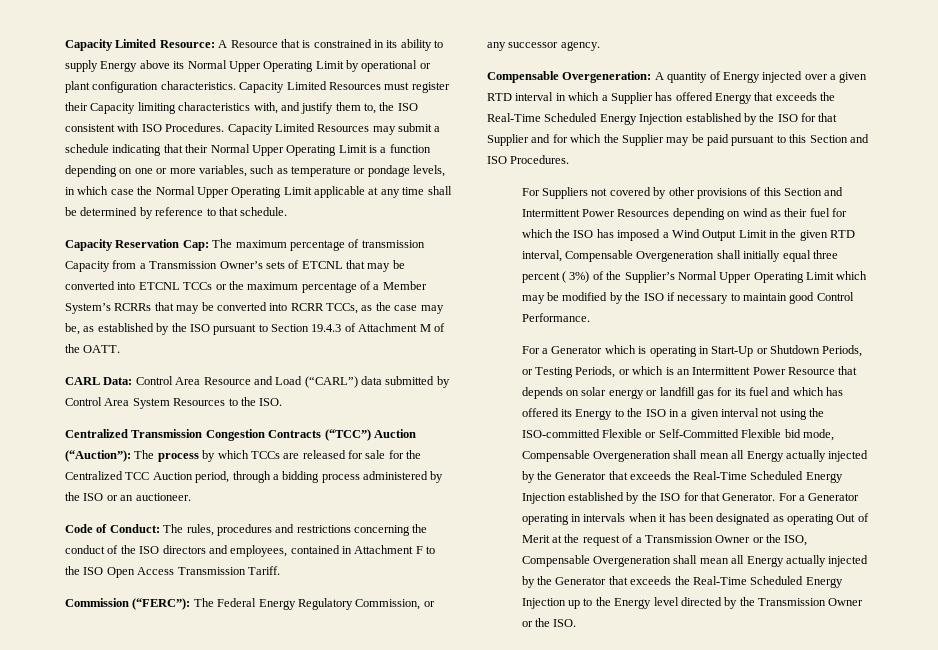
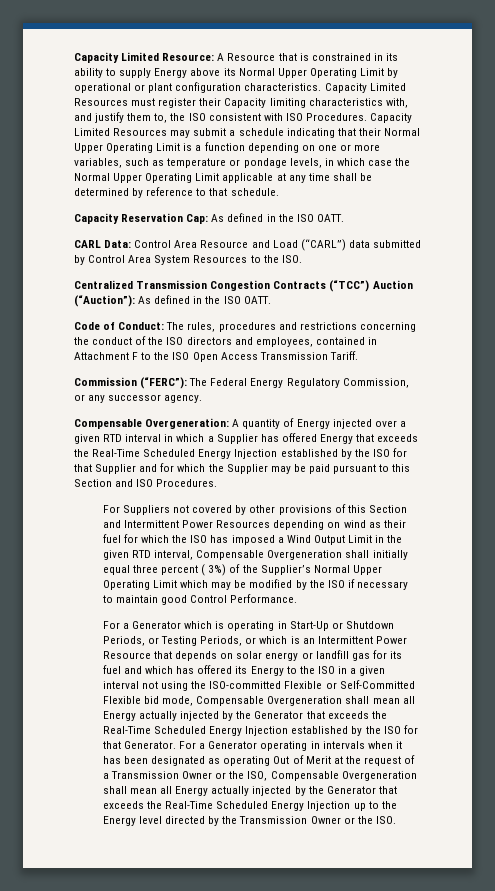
[212,239,425,251] [65,260,405,272] [65,281,427,293] [65,302,444,314] [65,323,445,335] [65,344,80,353] The maximum percentage of transmission Capacity from a Transmission Owner’s sets of ETCNL that may be converted into ETCNL TCCs or the maximum percentage of a Member System’s RCRRs that may be converted into RCRR TCCs, as the case may be, as established by the ISO pursuant to Section 19.4.3 of Attachment M of the -> [211,213,314,222] As defined in the ISO
[134,450,422,462] [65,471,444,483] [65,492,191,501] The process by which TCCs are released for sale for the Centralized TCC Auction period, through a bidding process administered by the ISO or an auctioneer. -> [138,295,271,304] As defined in the ISO OATT.

